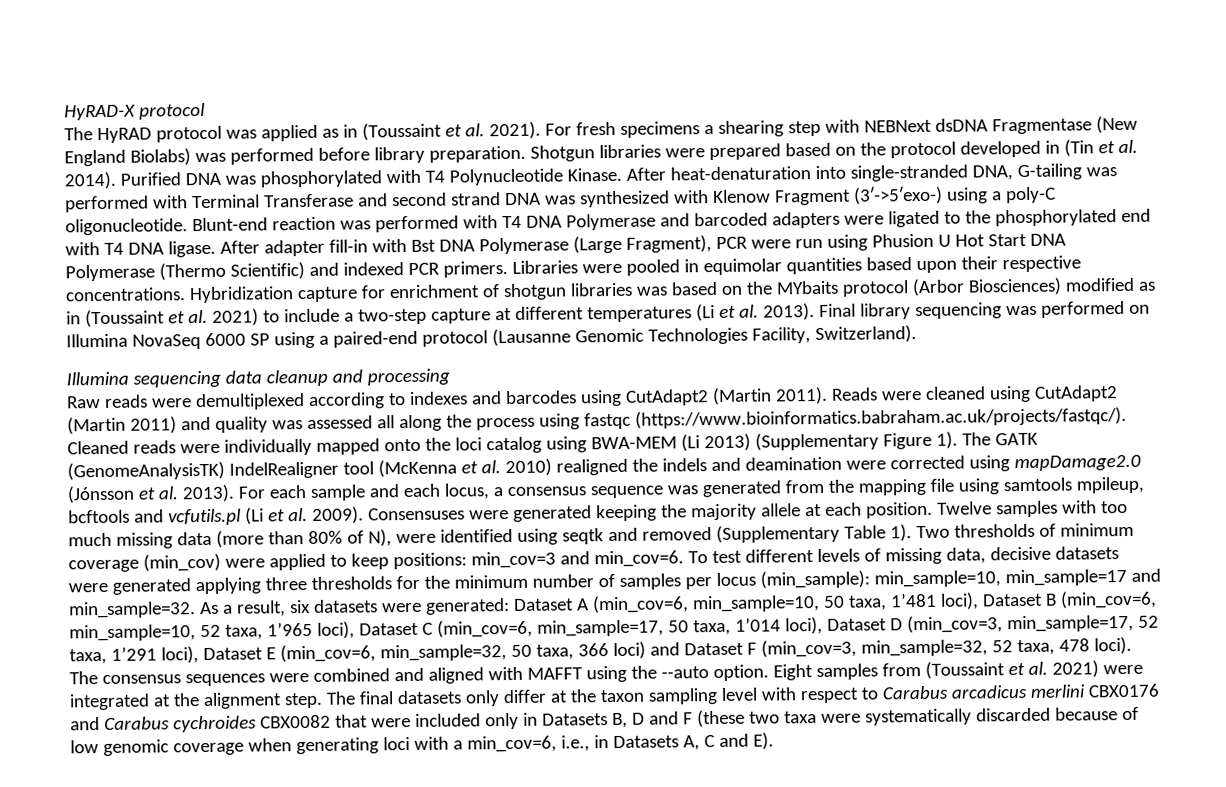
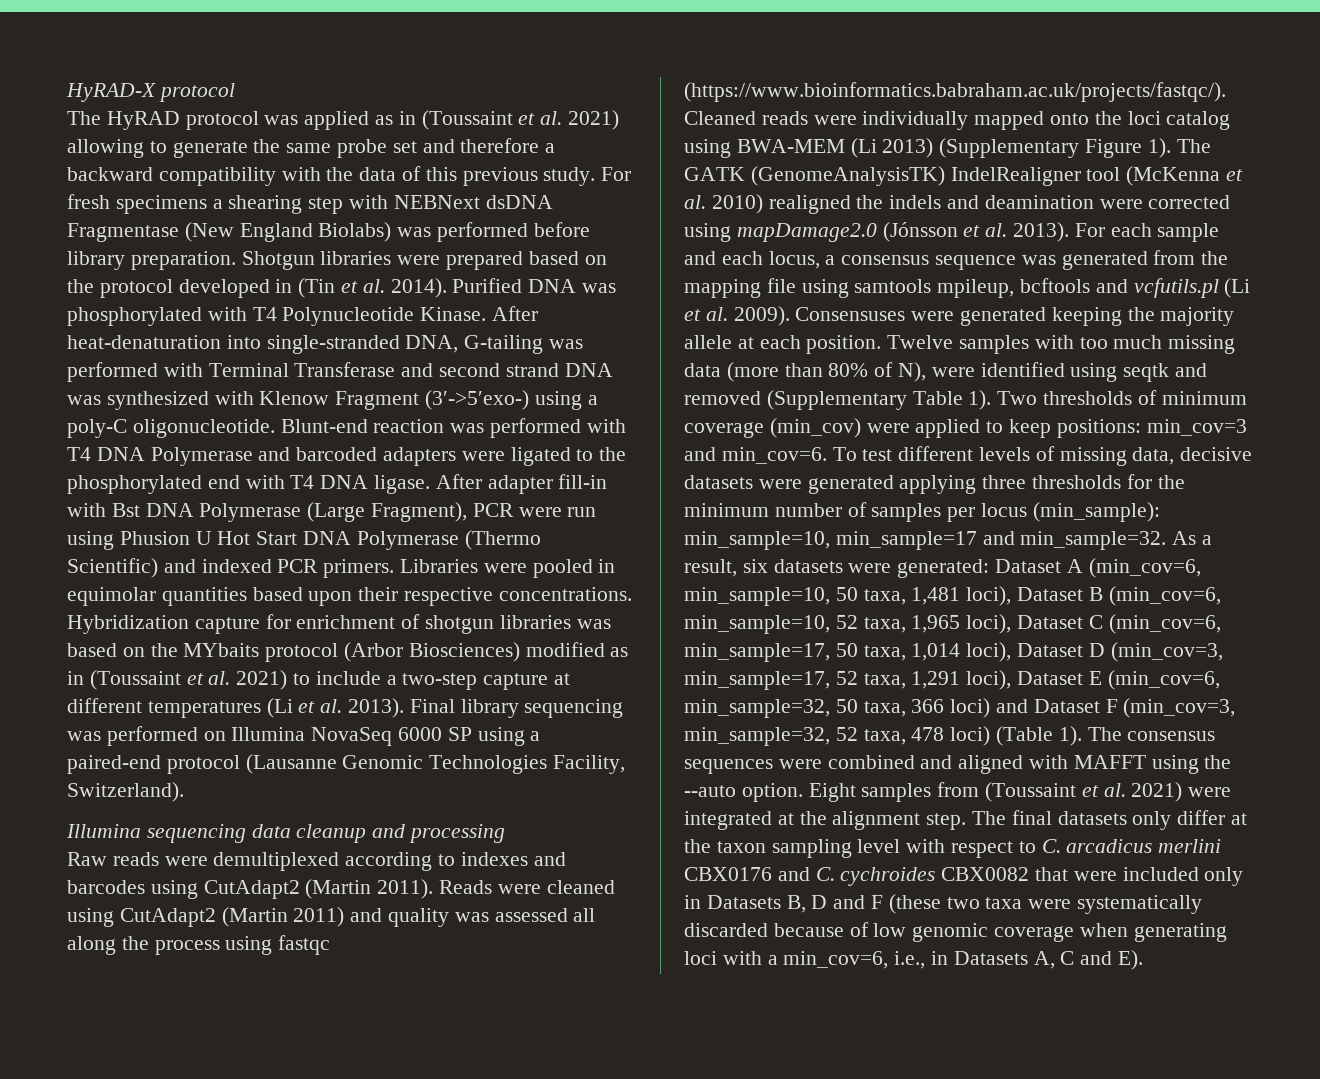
[488,121,541,140] 2021). -> [568,110,620,130] [67,138,556,158] [67,166,596,186] 2021) allowing to generate the same probe set and therefore a backward compatibility with the data of this previous study.
[889,592,937,608] 1’481 -> [911,587,961,605] 1,481
[266,621,313,637] 1’965 -> [911,615,961,633] 1,965
[734,617,781,632] 1’014 -> [911,643,961,661] 1,014
[110,646,157,661] 1’291 -> [911,671,961,689] 1,291
[1093,636,1132,655] loci). -> [950,726,1082,746] loci) (Table 1).
[881,685,948,700] Carabus -> [1041,839,1061,853] C.
[103,716,170,730] Carabus -> [815,867,835,881] C.

